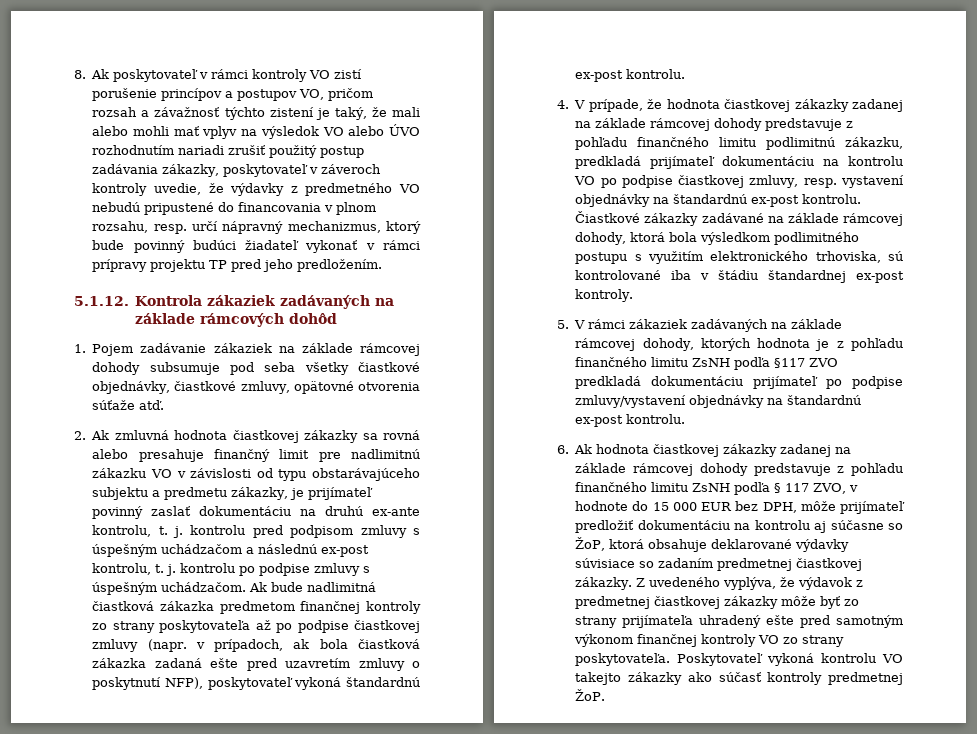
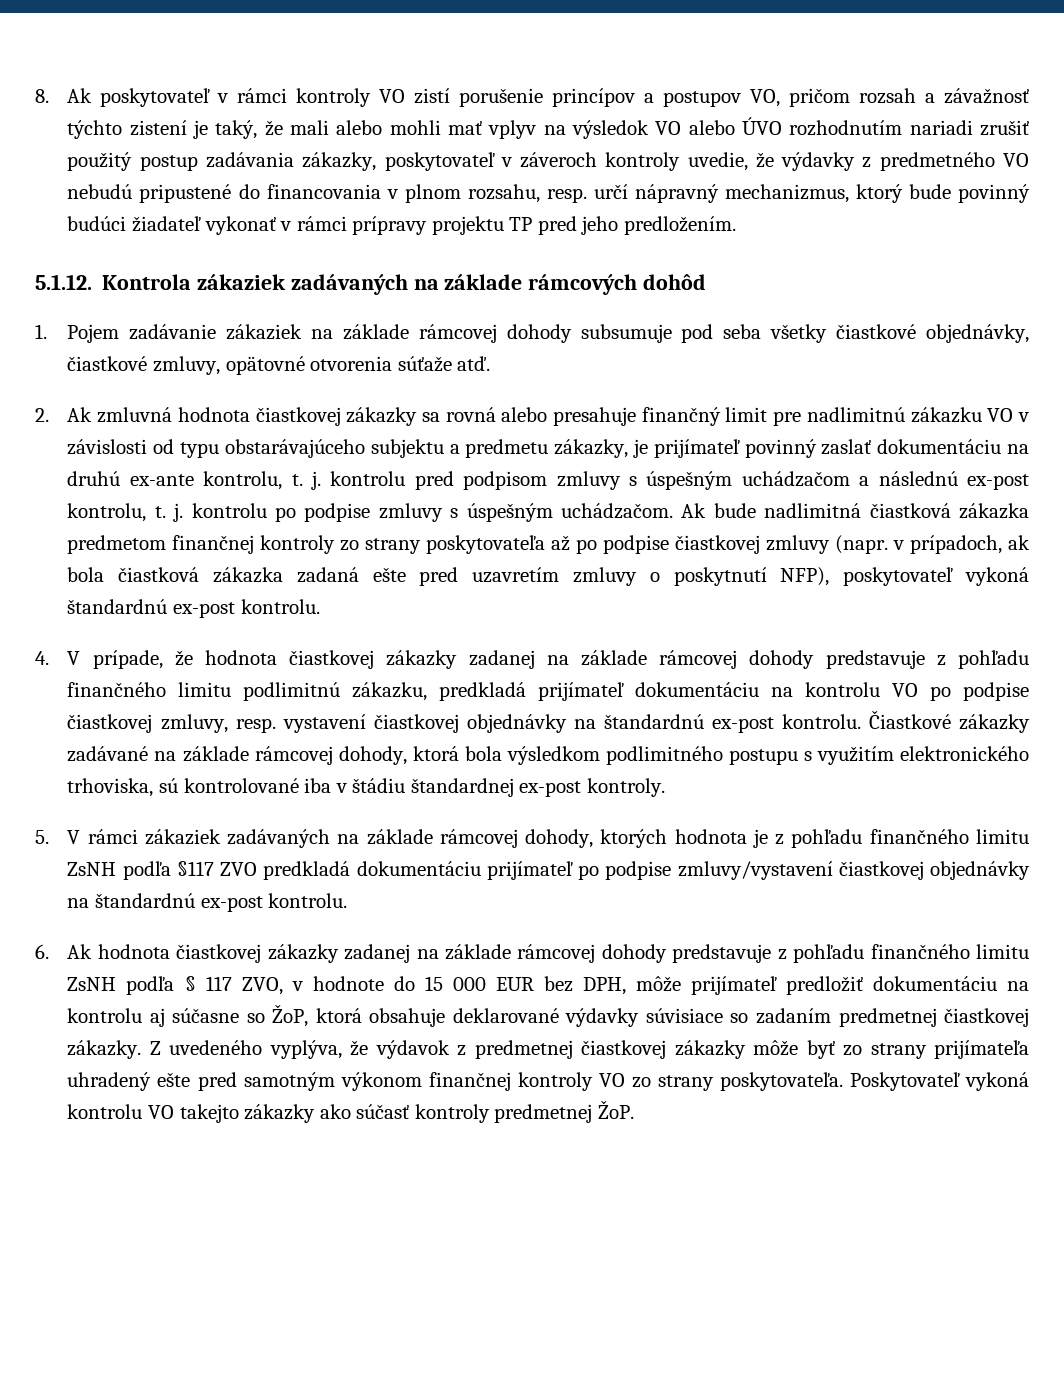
(904, 181) none -> [373,714,459,733] čiastkovej
(687, 401) none -> [838,861,924,880] čiastkovej

